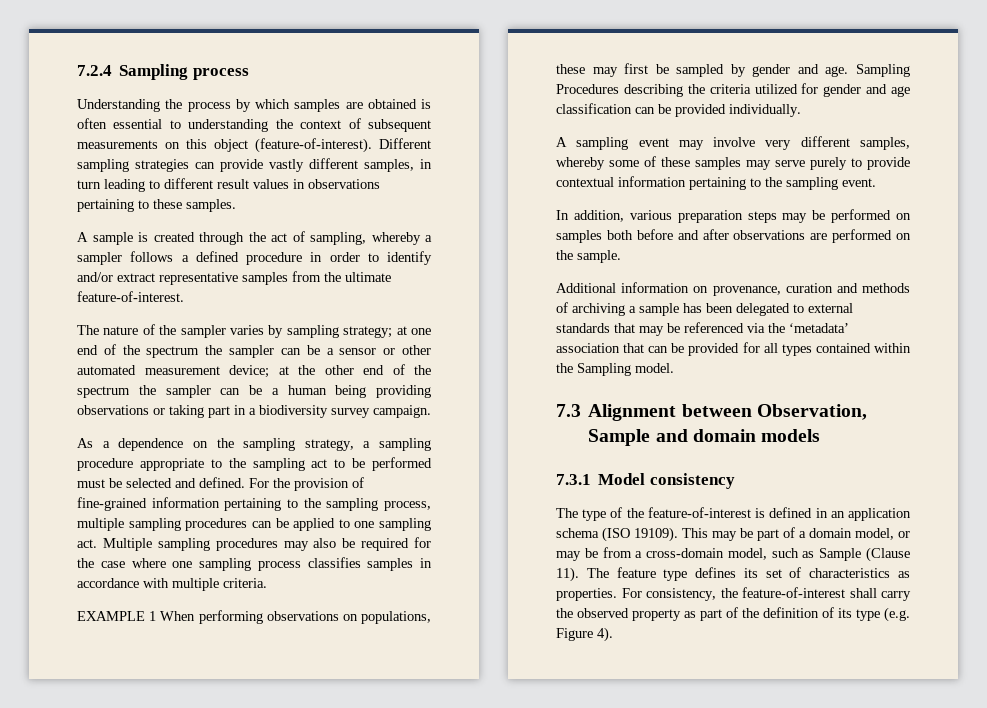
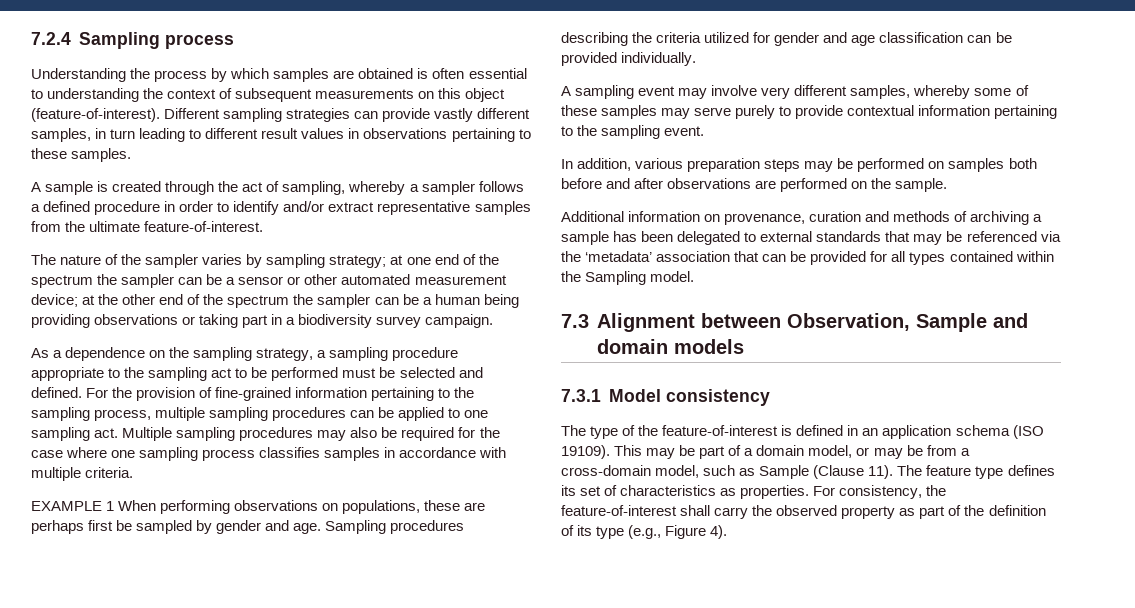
[592,67,618,77] may -> [464,502,486,511] [31,520,84,534] are perhaps
[556,84,619,94] Procedures -> [390,520,465,534] procedures
[884,607,910,622] (e.g. -> [628,525,662,539] (e.g.,

